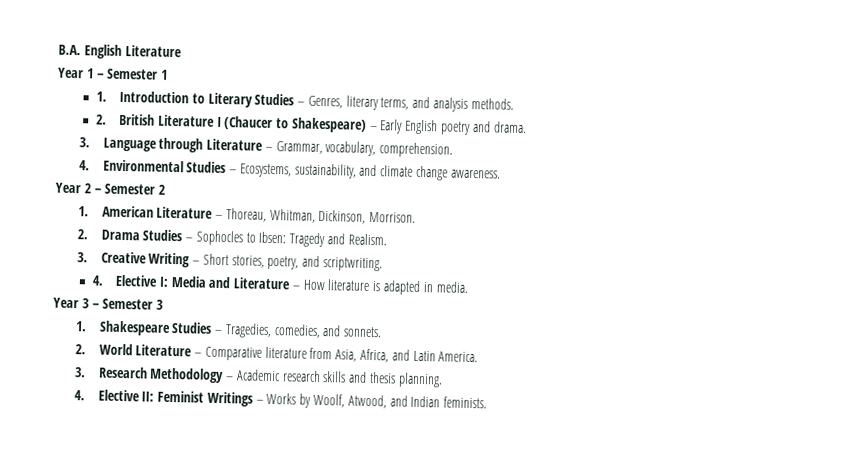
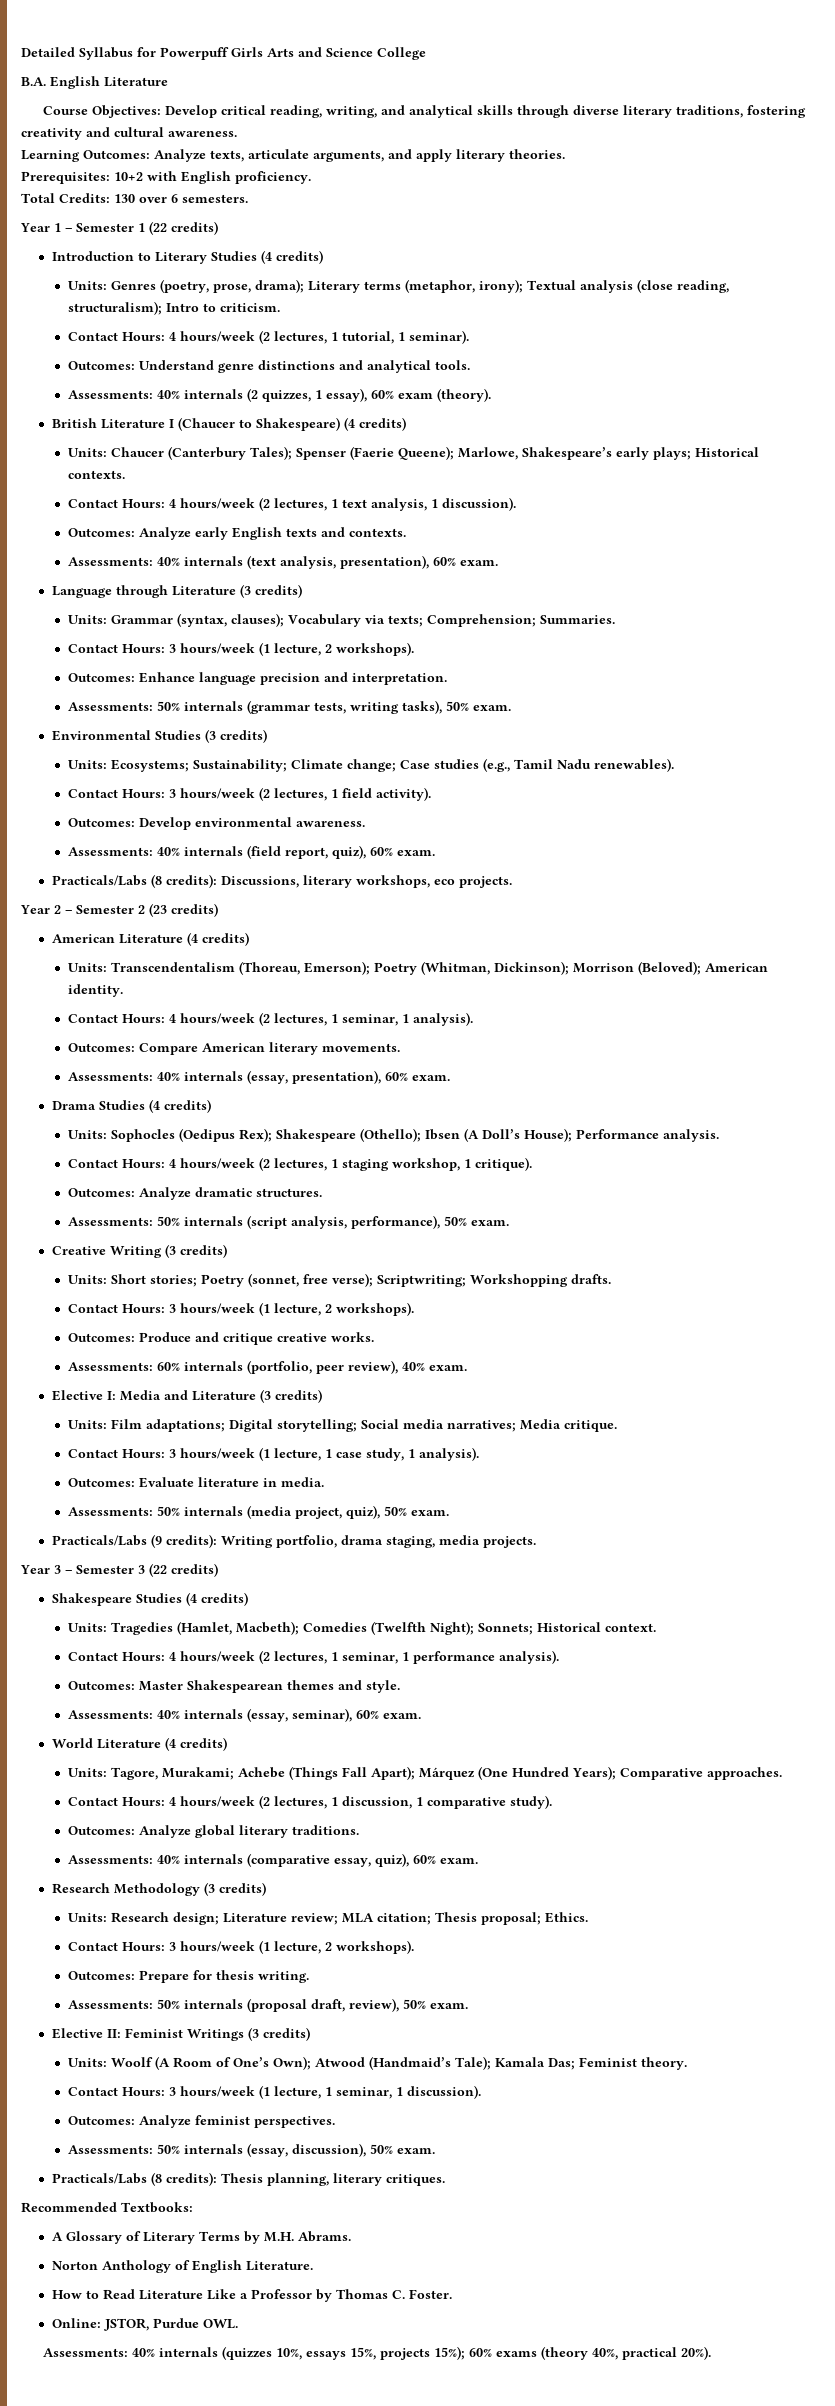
[58,44,182,59] B.A. English Literature -> [21,47,426,60] [21,76,168,89] [42,105,806,118] [21,127,237,140] [21,149,565,162] [21,171,311,184] [21,193,248,203] Detailed Syllabus for Powerpuff Girls Arts and Science College // B.A. English Literature // Course Objectives: Develop critical reading, writing, and analytical skills through diverse literary traditions, fostering creativity and cultural awareness. // Learning Outcomes: Analyze texts, articulate arguments, and apply literary theories. // Prerequisites: 10+2 with English proficiency. // Total Credits: 130 over 6 semesters.
[95,91,107,102] // 1. -> [149,221,218,235] (22 credits) //
[297,95,514,112] [95,114,107,125] – Genres, literary terms, and analysis methods. // 2. -> [261,250,324,264] [67,279,729,293] [67,301,280,315] [67,330,469,344] [67,360,470,373] [67,388,491,402] (4 credits) // Units: Genres (poetry, prose, drama); Literary terms (metaphor, irony); Textual analysis (close reading, structuralism); Intro to criticism. // Contact Hours: 4 hours/week (2 lectures, 1 tutorial, 1 seminar). // Outcomes: Understand genre distinctions and analytical tools. // Assessments: 40% internals (2 quizzes, 1 essay), 60% exam (theory). //
[369,119,527,135] [79,137,454,158] [79,159,501,181] – Early English poetry and drama. // 3. Language through Literature – Grammar, vocabulary, comprehension. // 4. Environmental Studies – Ecosystems, sustainability, and climate change awareness. -> [344,417,407,431] [67,446,759,460] [67,470,125,479] [67,497,516,511] [67,527,406,540] [67,555,498,569] [52,584,303,598] [67,613,615,627] [67,642,414,656] [67,672,447,685] [67,700,511,714] [52,729,268,743] [67,758,674,772] [67,787,431,801] [67,817,365,830] [67,845,435,859] [52,874,513,888] (4 credits) // Units: Chaucer (Canterbury Tales); Spenser (Faerie Queene); Marlowe, Shakespeare’s early plays; Historical contexts. // Contact Hours: 4 hours/week (2 lectures, 1 text analysis, 1 discussion). // Outcomes: Analyze early English texts and contexts. // Assessments: 40% internals (text analysis, presentation), 60% exam. // Language through Literature (3 credits) // Units: Grammar (syntax, clauses); Vocabulary via texts; Comprehension; Summaries. // Contact Hours: 3 hours/week (1 lecture, 2 workshops). // Outcomes: Enhance language precision and interpretation. // Assessments: 50% internals (grammar tests, writing tasks), 50% exam. // Environmental Studies (3 credits) // Units: Ecosystems; Sustainability; Climate change; Case studies (e.g., Tamil Nadu renewables). // Contact Hours: 3 hours/week (2 lectures, 1 field activity). // Outcomes: Develop environmental awareness. // Assessments: 40% internals (field report, quiz), 60% exam. // Practicals/Labs (8 credits): Discussions, literary workshops, eco projects.
[78,205,417,224] [77,229,387,248] [77,251,384,272] [91,275,104,286] // 1. American Literature – Thoreau, Whitman, Dickinson, Morrison. // 2. Drama Studies – Sophocles to Ibsen: Tragedy and Realism. // 3. Creative Writing – Short stories, poetry, and scriptwriting. // 4. -> [149,903,218,917] [52,932,250,946] [67,961,768,975] [67,984,123,997] [67,1012,473,1026] [67,1042,400,1055] [67,1070,450,1084] [52,1099,212,1113] [67,1128,719,1142] [67,1157,532,1171] [67,1187,322,1200] [67,1215,509,1229] [52,1244,228,1258] [67,1273,611,1287] [67,1302,414,1316] [67,1332,374,1345] [67,1360,467,1374] (23 credits) // American Literature (4 credits) // Units: Transcendentalism (Thoreau, Emerson); Poetry (Whitman, Dickinson); Morrison (Beloved); American identity. // Contact Hours: 4 hours/week (2 lectures, 1 seminar, 1 analysis). // Outcomes: Compare American literary movements. // Assessments: 40% internals (essay, presentation), 60% exam. // Drama Studies (4 credits) // Units: Sophocles (Oedipus Rex); Shakespeare (Othello); Ibsen (A Doll’s House); Performance analysis. // Contact Hours: 4 hours/week (2 lectures, 1 staging workshop, 1 critique). // Outcomes: Analyze dramatic structures. // Assessments: 50% internals (script analysis, performance), 50% exam. // Creative Writing (3 credits) // Units: Short stories; Poetry (sonnet, free verse); Scriptwriting; Workshopping drafts. // Contact Hours: 3 hours/week (1 lecture, 2 workshops). // Outcomes: Produce and critique creative works. // Assessments: 60% internals (portfolio, peer review), 40% exam. //
[291,279,468,295] – How literature is adapted in media. -> [260,1389,323,1403] [67,1419,617,1432] [67,1447,479,1461] [67,1477,324,1488] [67,1505,449,1519] [52,1534,537,1548] (3 credits) // Units: Film adaptations; Digital storytelling; Social media narratives; Media critique. // Contact Hours: 3 hours/week (1 lecture, 1 case study, 1 analysis). // Outcomes: Evaluate literature in media. // Assessments: 50% internals (media project, quiz), 50% exam. // Practicals/Labs (9 credits): Writing portfolio, drama staging, media projects.
[75,320,383,339] [75,343,479,363] [75,366,443,388] [74,389,488,409] // 1. Shakespeare Studies – Tragedies, comedies, and sonnets. // 2. World Literature – Comparative literature from Asia, Africa, and Latin America. // 3. Research Methodology – Academic research skills and thesis planning. // 4. Elective II: Feminist Writings – Works by Woolf, Atwood, and Indian feminists. -> [149,1563,218,1577] [52,1592,249,1606] [67,1621,656,1635] [67,1650,559,1664] [67,1680,400,1693] [67,1708,421,1722] [52,1737,228,1751] [67,1766,782,1780] [67,1795,552,1809] [67,1825,359,1838] [67,1853,478,1867] [52,1882,267,1896] [67,1912,588,1925] [67,1940,414,1954] [67,1970,309,1983] [67,1998,468,2012] [52,2027,311,2041] [67,2056,687,2070] [67,2085,481,2099] [67,2115,335,2128] [67,2143,435,2157] [52,2172,446,2186] [21,2202,193,2213] [52,2231,352,2244] [52,2260,314,2273] [52,2289,453,2302] [52,2318,239,2331] [42,2346,711,2360] (22 credits) // Shakespeare Studies (4 credits) // Units: Tragedies (Hamlet, Macbeth); Comedies (Twelfth Night); Sonnets; Historical context. // Contact Hours: 4 hours/week (2 lectures, 1 seminar, 1 performance analysis). // Outcomes: Master Shakespearean themes and style. // Assessments: 40% internals (essay, seminar), 60% exam. // World Literature (4 credits) // Units: Tagore, Murakami; Achebe (Things Fall Apart); Márquez (One Hundred Years); Comparative approaches. // Contact Hours: 4 hours/week (2 lectures, 1 discussion, 1 comparative study). // Outcomes: Analyze global literary traditions. // Assessments: 40% internals (comparative essay, quiz), 60% exam. // Research Methodology (3 credits) // Units: Research design; Literature review; MLA citation; Thesis proposal; Ethics. // Contact Hours: 3 hours/week (1 lecture, 2 workshops). // Outcomes: Prepare for thesis writing. // Assessments: 50% internals (proposal draft, review), 50% exam. // Elective II: Feminist Writings (3 credits) // Units: Woolf (A Room of One’s Own); Atwood (Handmaid’s Tale); Kamala Das; Feminist theory. // Contact Hours: 3 hours/week (1 lecture, 1 seminar, 1 discussion). // Outcomes: Analyze feminist perspectives. // Assessments: 50% internals (essay, discussion), 50% exam. // Practicals/Labs (8 credits): Thesis planning, literary critiques. // Recommended Textbooks: // A Glossary of Literary Terms by M.H. Abrams. // Norton Anthology of English Literature. // How to Read Literature Like a Professor by Thomas C. Foster. // Online: JSTOR, Purdue OWL. // Assessments: 40% internals (quizzes 10%, essays 15%, projects 15%); 60% exams (theory 40%, practical 20%).

